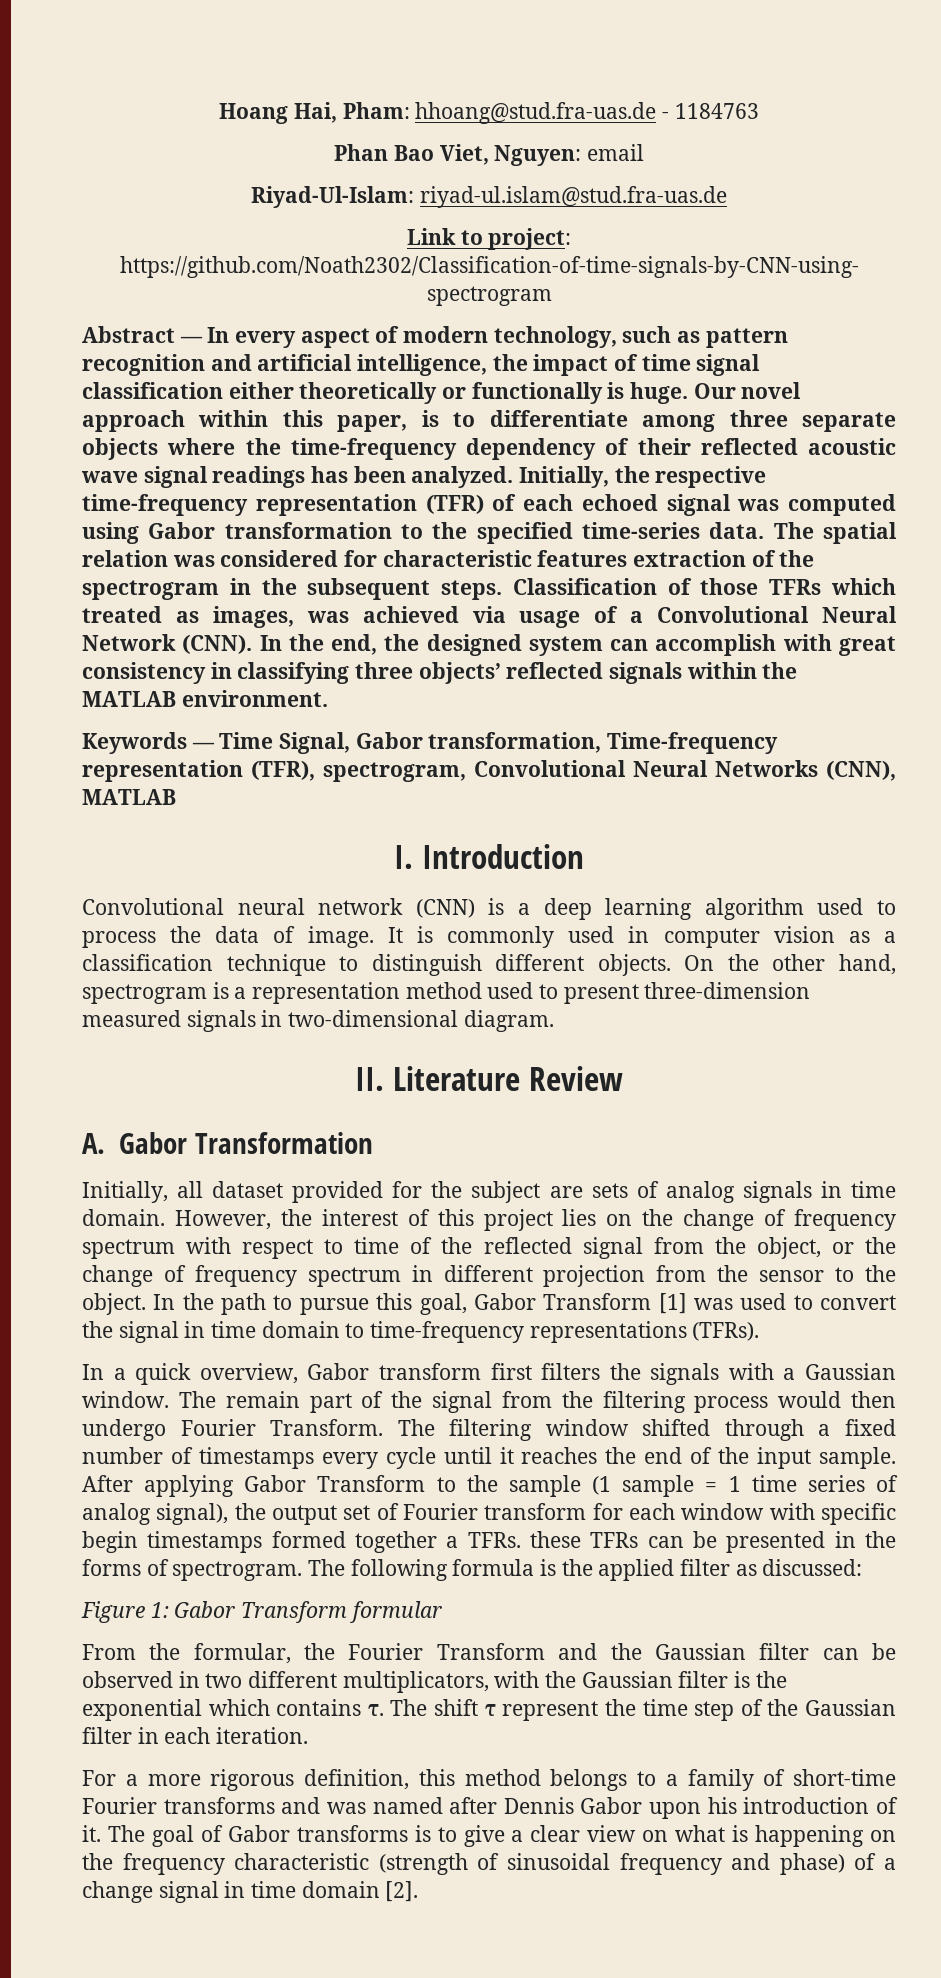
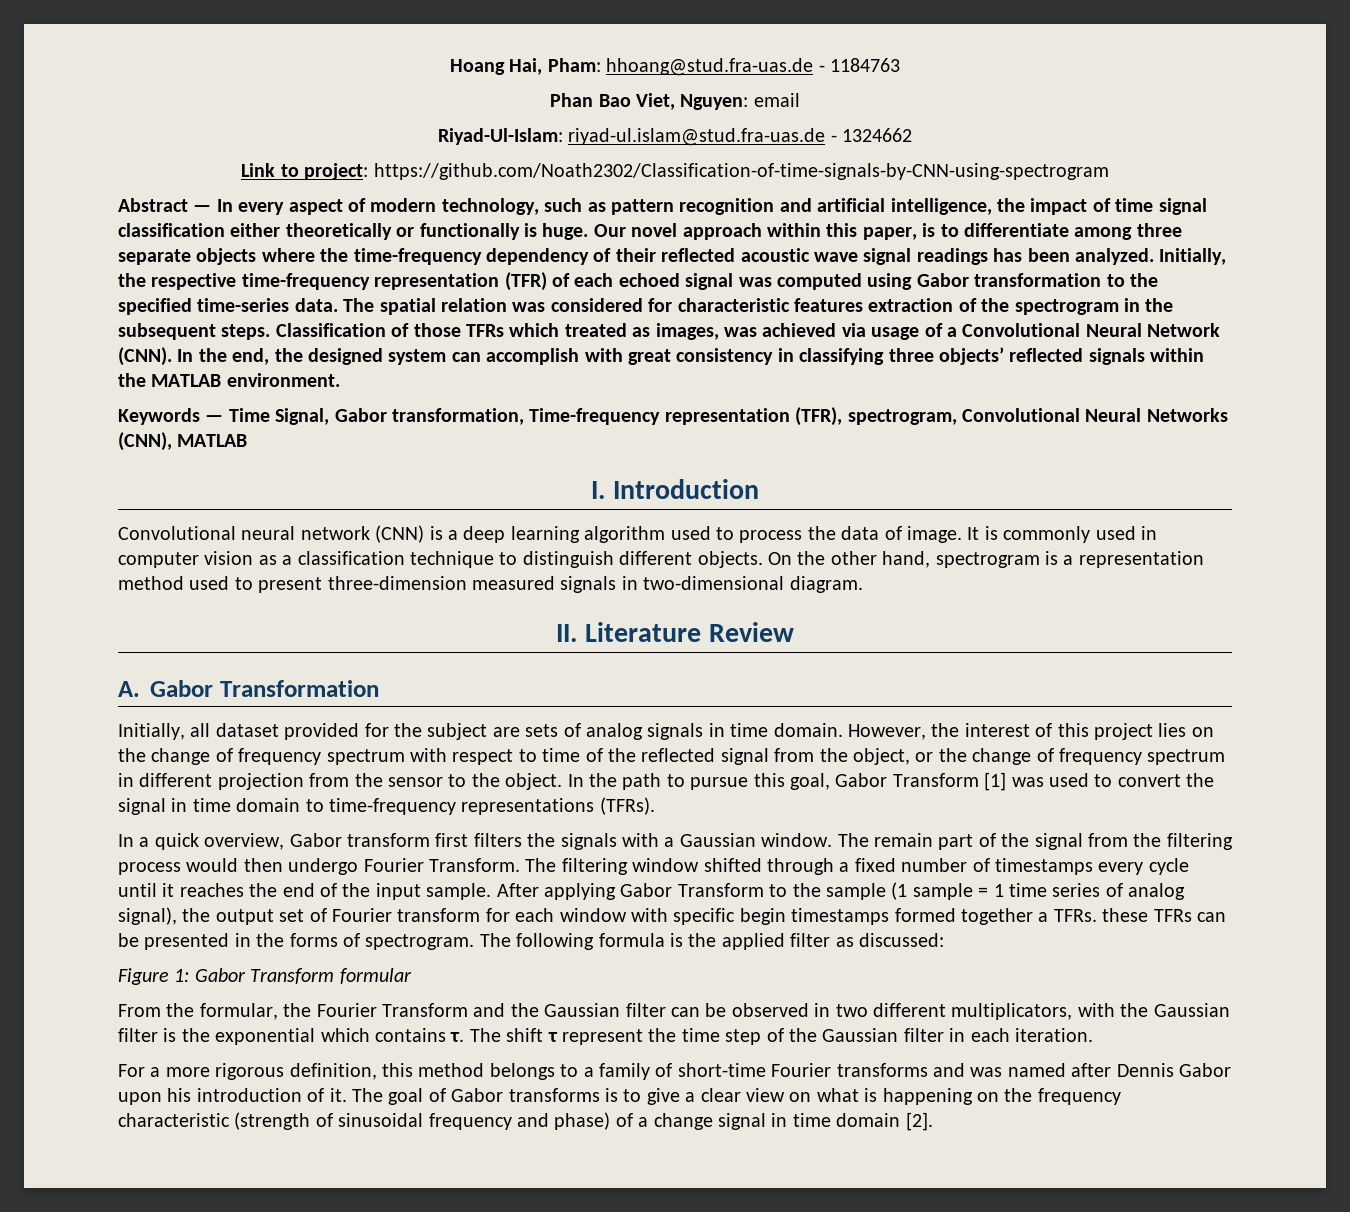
(727, 197) none -> [830,128,913,142] - 1324662

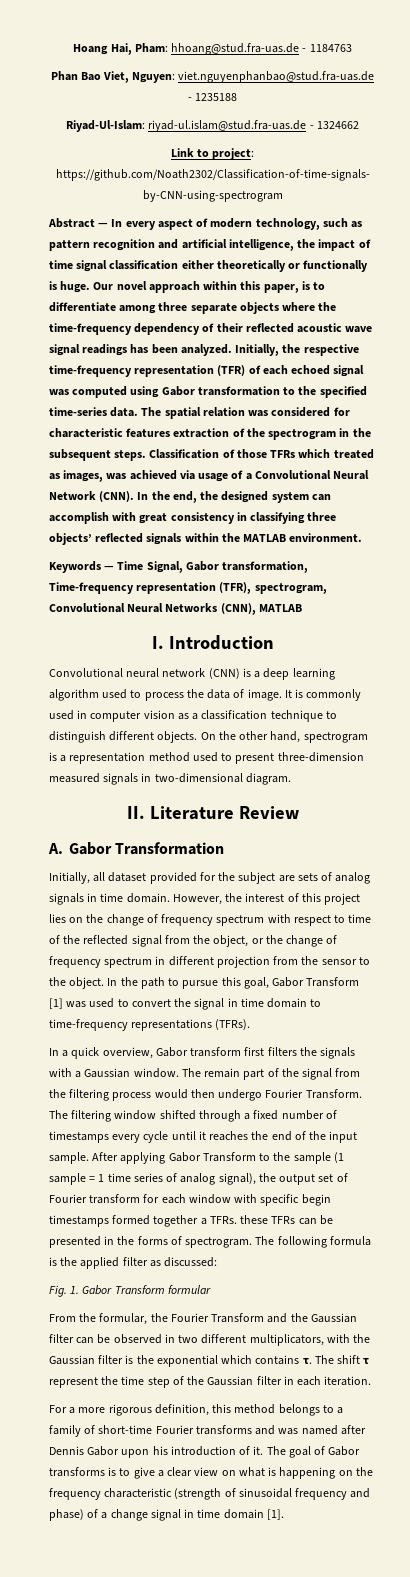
[753,93,800,107] email -> [178,71,375,83] [187,93,238,101] viet.nguyenphanbao@stud.fra-uas.de - 1235188
[118,968,190,985] Figure 1: -> [49,1285,80,1297] Fig. 1.
[905,1112,933,1131] [2]. -> [266,1509,284,1520] [1].

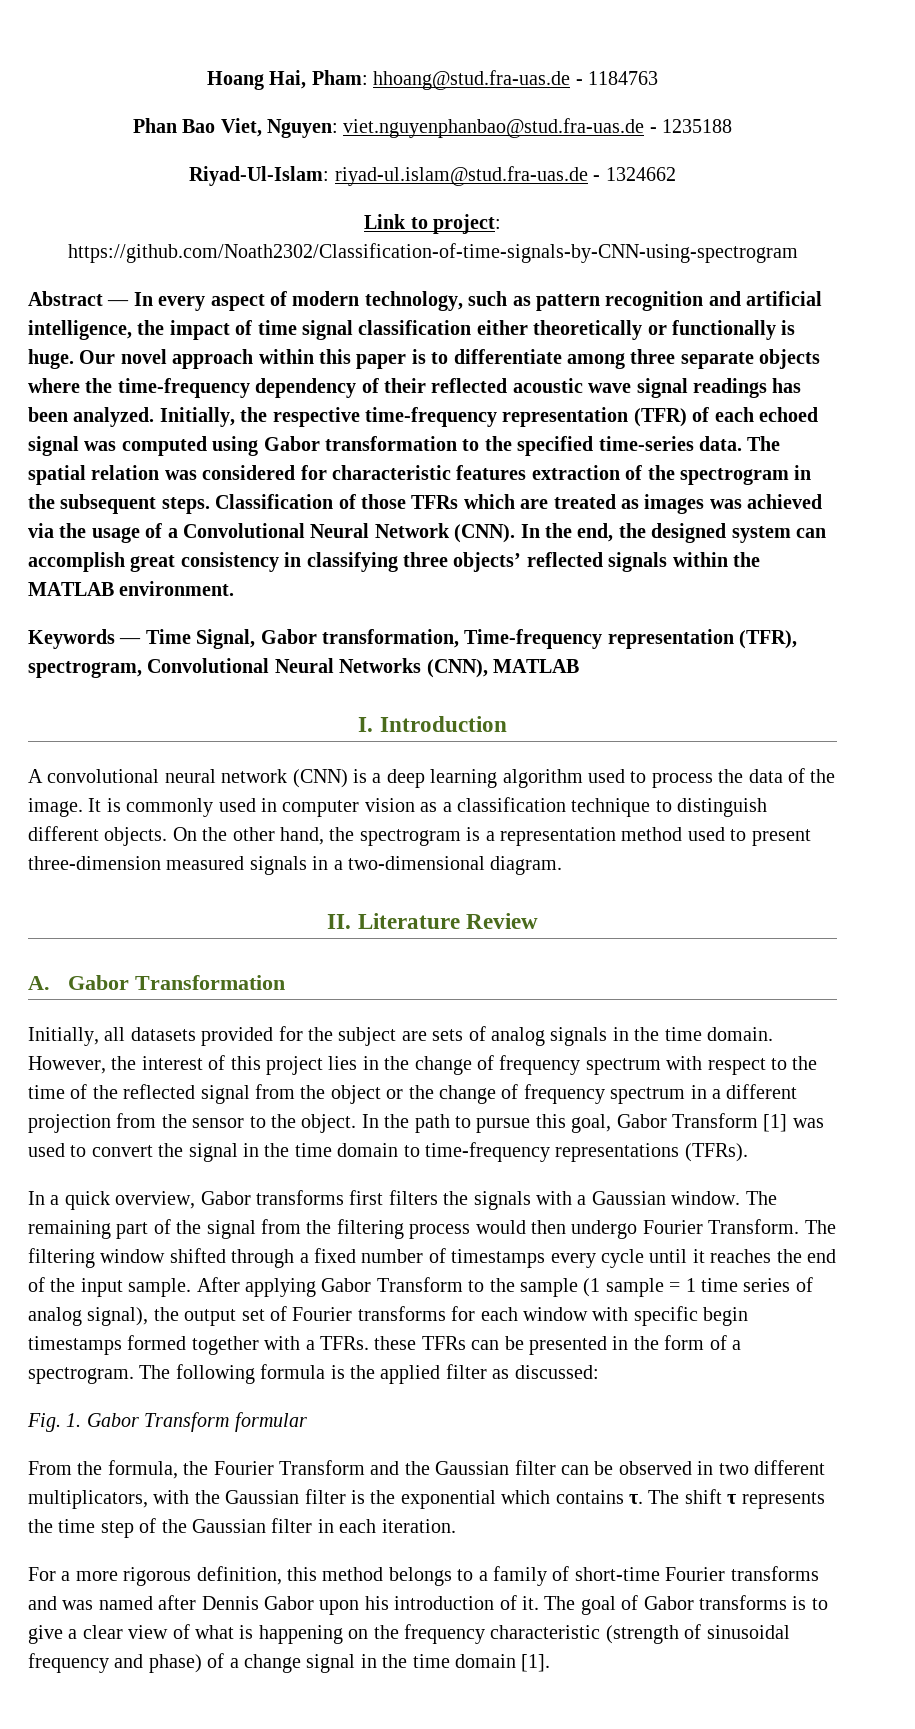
[263,284,299,293] paper, -> [356,354,407,369] paper
(331, 453) none -> [520,499,549,509] are
[63,470,104,482] images, -> [644,494,705,514] images
(195, 475) none -> [59,523,87,538] the
[112,512,137,521] with -> (125, 562) none
[49,668,123,678] Convolutional -> [28,769,160,783] A convolutional
(245, 693) none -> [810,769,836,783] the
(301, 737) none -> [329,827,355,841] the
(152, 777) none -> [333,860,343,870] a
[108,872,147,882] dataset -> [130,1027,196,1041] datasets
(98, 897) none -> [634,1027,660,1041] the
[69,917,84,923] on -> [362,1056,379,1070] in
(346, 919) none -> [792,1056,818,1070] the
[213,935,249,947] object, -> [330,1085,381,1104] object
(166, 960) none -> [711,1089,721,1099] a
(238, 1002) none -> [264,1143,290,1157] the
[190,1047,242,1057] transform -> [256,1190,344,1205] transforms
[204,1068,241,1078] remain -> [28,1220,111,1239] remaining
[89,1194,141,1204] transform -> [357,1306,446,1321] transforms
(199, 1221) none -> [264,1336,301,1350] with
[137,1236,182,1245] forms of -> [664,1335,741,1350] form of a
[99,1313,148,1325] formular, -> [107,1460,178,1479] formula,
[49,1377,98,1388] represent -> [741,1492,825,1509] represents
[221,1470,236,1476] on -> [172,1624,190,1639] of
(195, 1513) none -> [382,1654,408,1668] the

